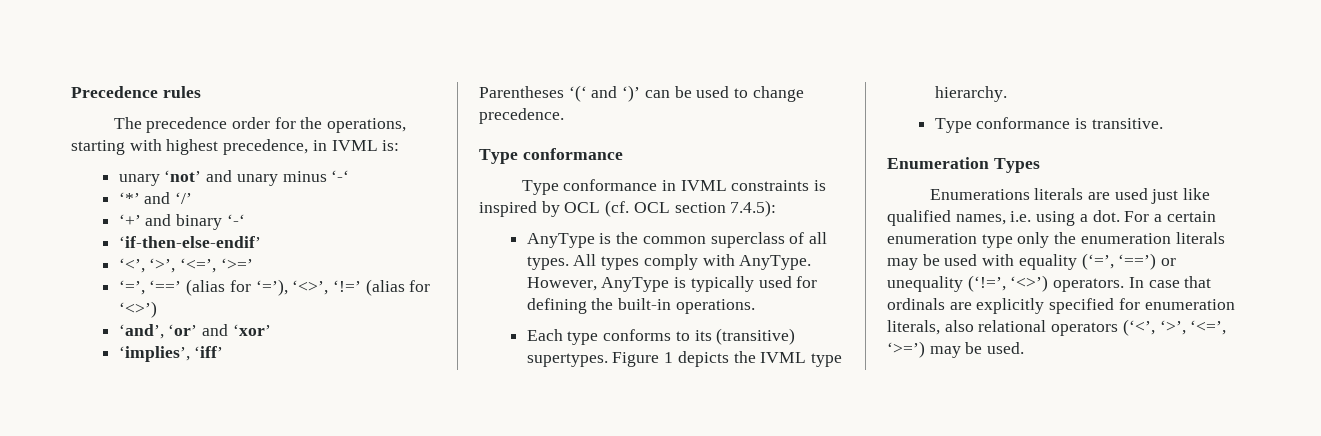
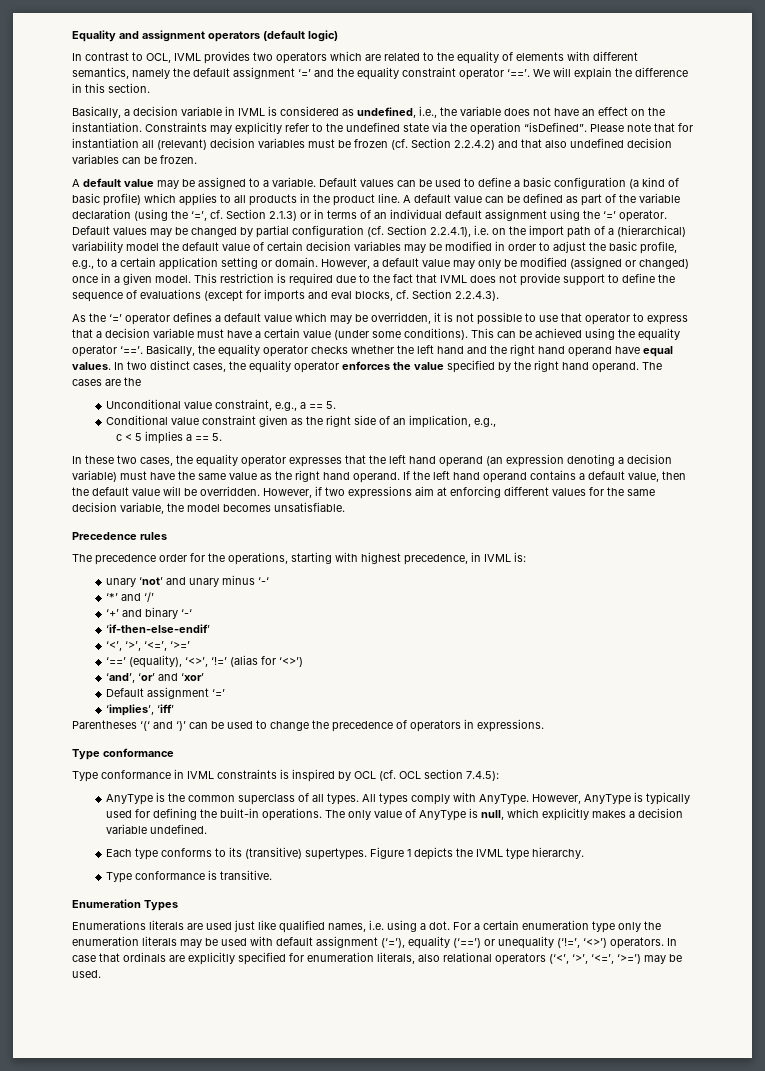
(71, 92) none -> [72,30,338,42] [72,51,638,64] [72,67,688,80] [72,83,150,93] [72,106,665,118] [72,122,693,135] [72,138,672,150] [72,154,197,164] [72,177,679,189] [72,193,680,206] [72,209,667,222] [72,225,686,238] [72,241,677,254] [72,257,689,270] [72,273,675,286] [72,289,499,302] [72,312,688,325] [72,328,680,341] [72,344,673,357] [72,360,662,373] [72,377,141,386] [105,399,336,411] [105,415,496,428] [115,431,222,444] [72,454,672,467] [72,470,686,483] [72,486,655,499] [72,502,345,514] Equality and assignment operators (default logic) // In contrast to OCL, IVML provides two operators which are related to the equality of elements with different semantics, namely the default assignment ‘=’ and the equality constraint operator ‘==’. We will explain the difference in this section. // Basically, a decision variable in IVML is considered as undefined, i.e., the variable does not have an effect on the instantiation. Constraints may explicitly refer to the undefined state via the operation “isDefined”. Please note that for instantiation all (relevant) decision variables must be frozen (cf. Section 2.2.4.2) and that also undefined decision variables can be frozen. // A default value may be assigned to a variable. Default values can be used to define a basic configuration (a kind of basic profile) which applies to all products in the product line. A default value can be defined as part of the variable declaration (using the ‘=’, cf. Section 2.1.3) or in terms of an individual default assignment using the ‘=’ operator. Default values may be changed by partial configuration (cf. Section 2.2.4.1), i.e. on the import path of a (hierarchical) variability model the default value of certain decision variables may be modified in order to adjust the basic profile, e.g., to a certain application setting or domain. However, a default value may only be modified (assigned or changed) once in a given model. This restriction is required due to the fact that IVML does not provide support to define the sequence of evaluations (except for imports and eval blocks, cf. Section 2.2.4.3). // As the ‘=’ operator defines a default value which may be overridden, it is not possible to use that operator to express that a decision variable must have a certain value (under some conditions). This can be achieved using the equality operator ‘==’. Basically, the equality operator checks whether the left hand and the right hand operand have equal values. In two distinct cases, the equality operator enforces the value specified by the right hand operand. The cases are the // Unconditional value constraint, e.g., a == 5. // Conditional value constraint given as the right side of an implication, e.g., // c < 5 implies a == 5. // In these two cases, the equality operator expresses that the left hand operand (an expression denoting a decision variable) must have the same value as the right hand operand. If the left hand operand contains a default value, then the default value will be overridden. However, if two expressions aim at enforcing different values for the same decision variable, the model becomes unsatisfiable. //
[118,279,288,296] ‘=’, ‘==’ (alias for ‘=’), -> [105,655,182,668] ‘==’ (equality),
(271, 330) none -> [105,687,225,699] // Default assignment ‘=’
[479,108,564,124] precedence. -> [312,719,544,732] the precedence of operators in expressions.
(755, 306) none -> [324,808,683,821] [105,824,207,834] The only value of AnyType is null, which explicitly makes a decision variable undefined.
[1018,253,1157,270] equality (‘=’, ‘==’) -> [276,936,481,949] default assignment (‘=’), equality (‘==’)

